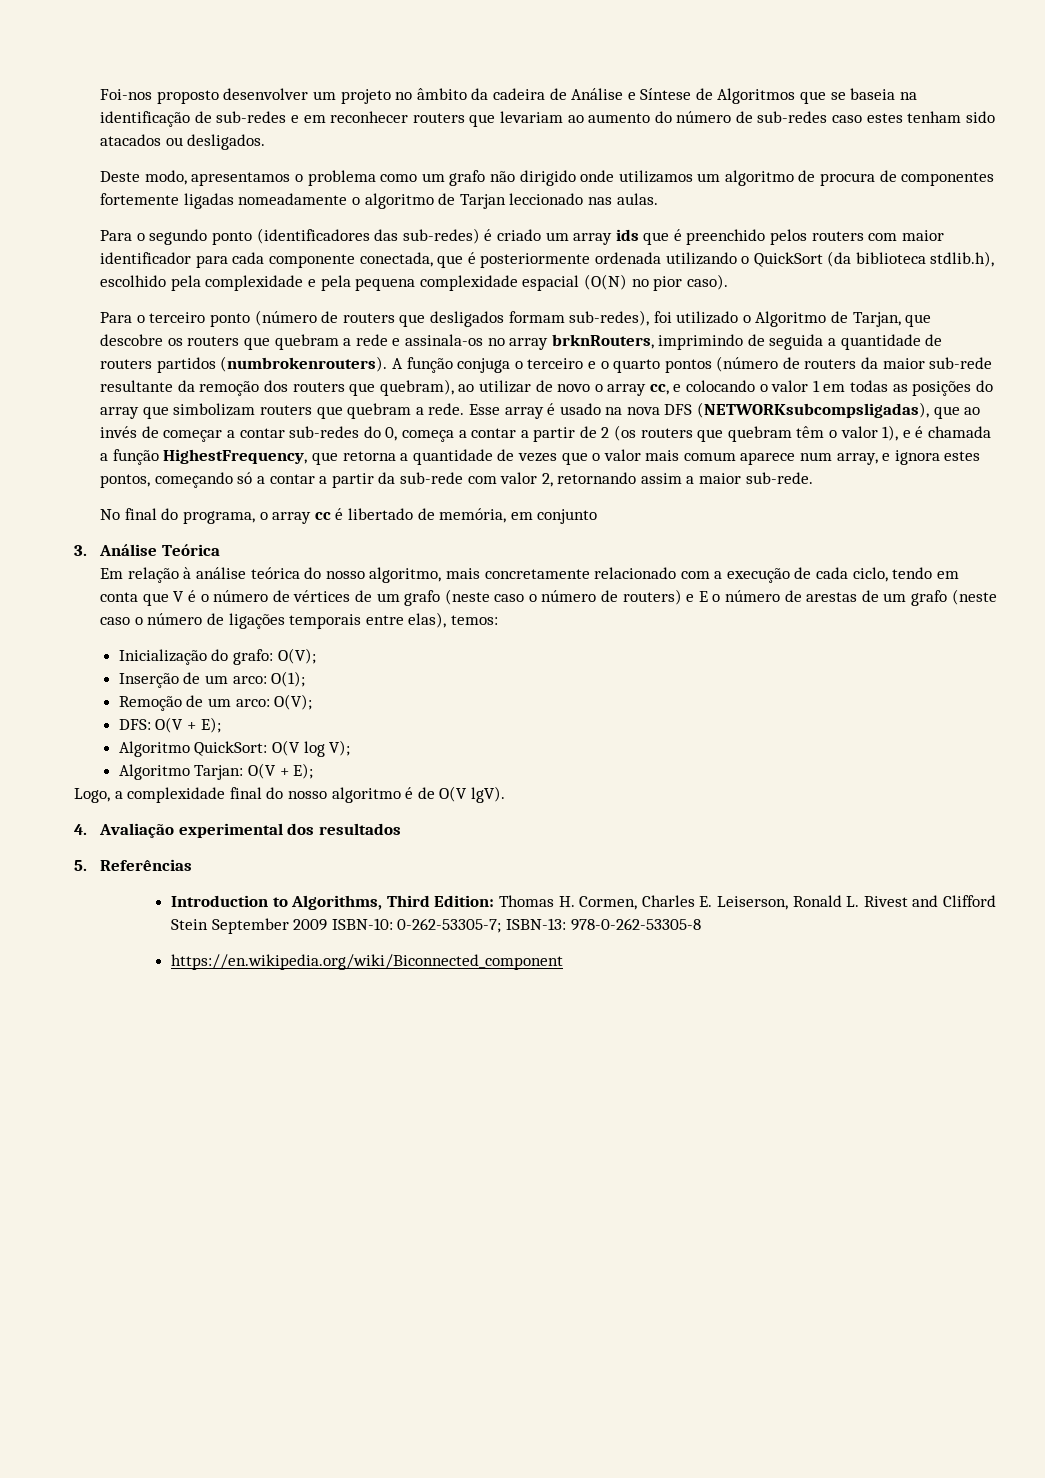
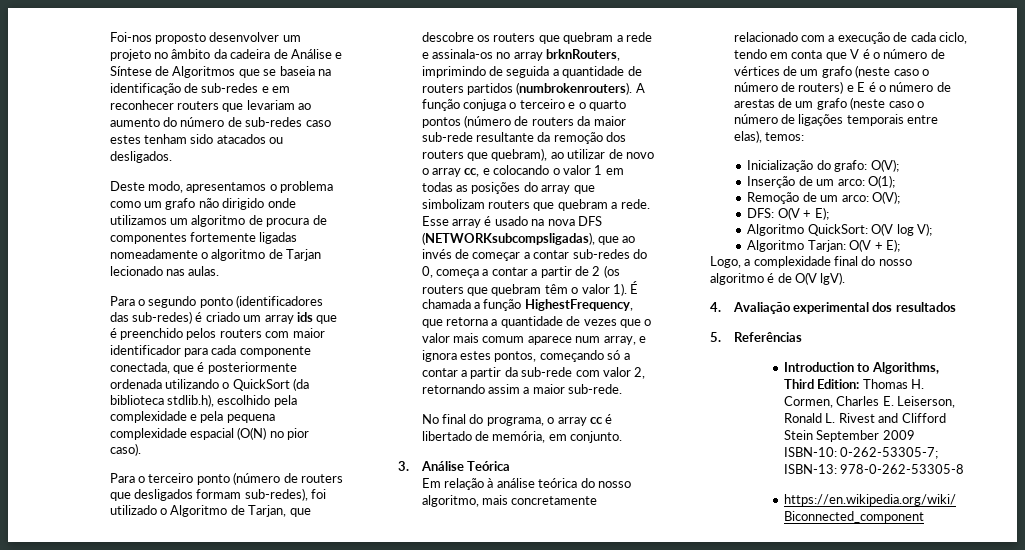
[509,193,584,205] leccionado -> [109,266,163,276] lecionado
[882,425,924,441] 1), e é -> [612,281,639,296] 1). É
[537,509,598,524] conjunto -> [570,431,623,443] conjunto.
(708, 596) none -> [868,82,876,92] é

